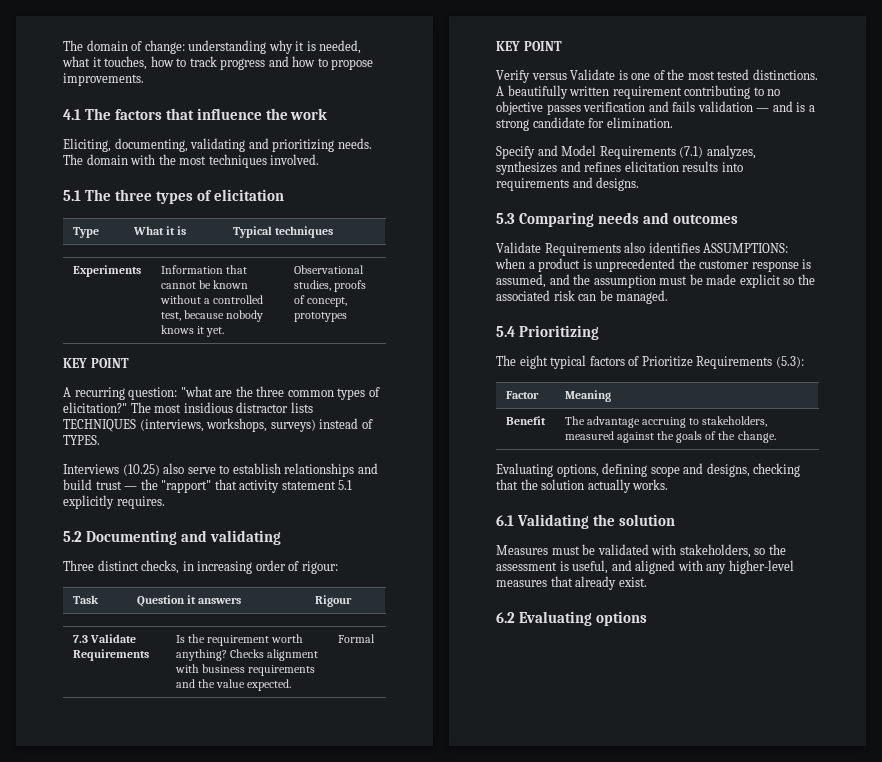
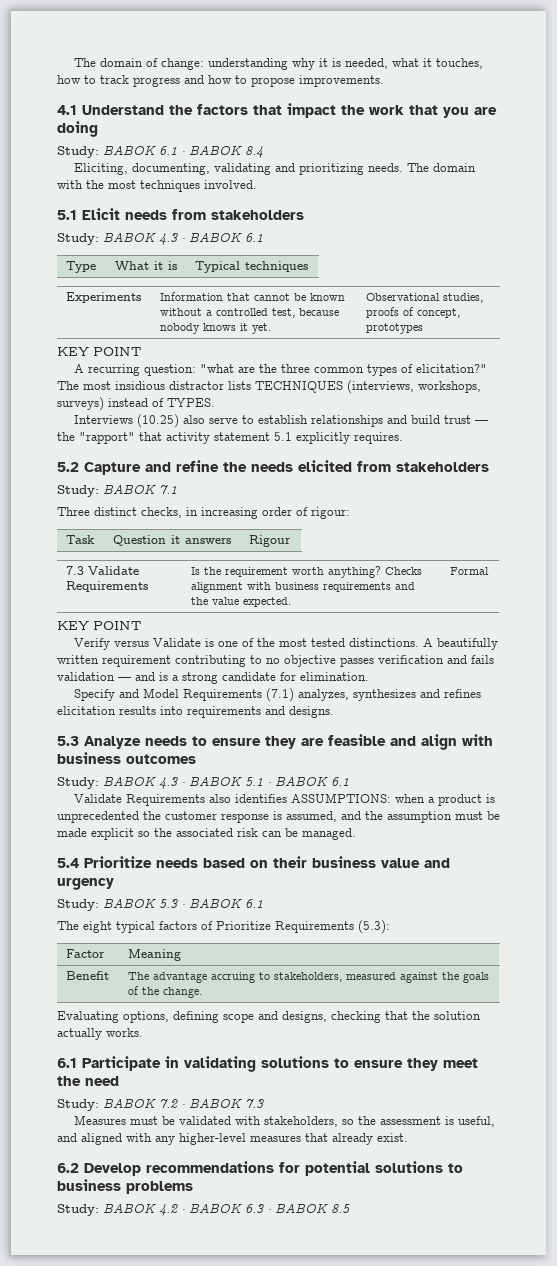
[84,108,111,120] The -> [82,105,193,115] Understand the
[196,108,262,120] influence -> [287,103,336,118] impact
(328, 114) none -> [409,105,497,118] [57,121,98,137] [57,145,263,158] that you are doing // Study: BABOK 6.1 · BABOK 8.4
[84,189,284,204] The three types of elicitation -> [82,208,304,220] [57,232,263,245] Elicit needs from stakeholders // Study: BABOK 4.3 · BABOK 6.1
[85,530,281,545] Documenting and validating -> [84,460,489,475] [57,484,177,497] Capture and refine the needs elicited from stakeholders // Study: BABOK 7.1
[518,212,738,227] Comparing needs and outcomes -> [84,734,493,750] [57,752,196,764] [57,776,349,789] Analyze needs to ensure they are feasible and align with business outcomes // Study: BABOK 4.3 · BABOK 5.1 · BABOK 6.1
[518,325,599,340] Prioritizing -> [84,856,450,868] [57,878,114,890] [57,898,263,911] Prioritize needs based on their business value and urgency // Study: BABOK 5.3 · BABOK 6.1
[516,514,675,529] Validating the solution -> [82,1056,478,1072] [57,1076,119,1086] [57,1098,264,1111] Participate in validating solutions to ensure they meet the need // Study: BABOK 7.2 · BABOK 7.3
[518,611,647,626] Evaluating options -> [84,1161,463,1176] [57,1179,193,1194] [57,1203,350,1216] Develop recommendations for potential solutions to business problems // Study: BABOK 4.2 · BABOK 6.3 · BABOK 8.5

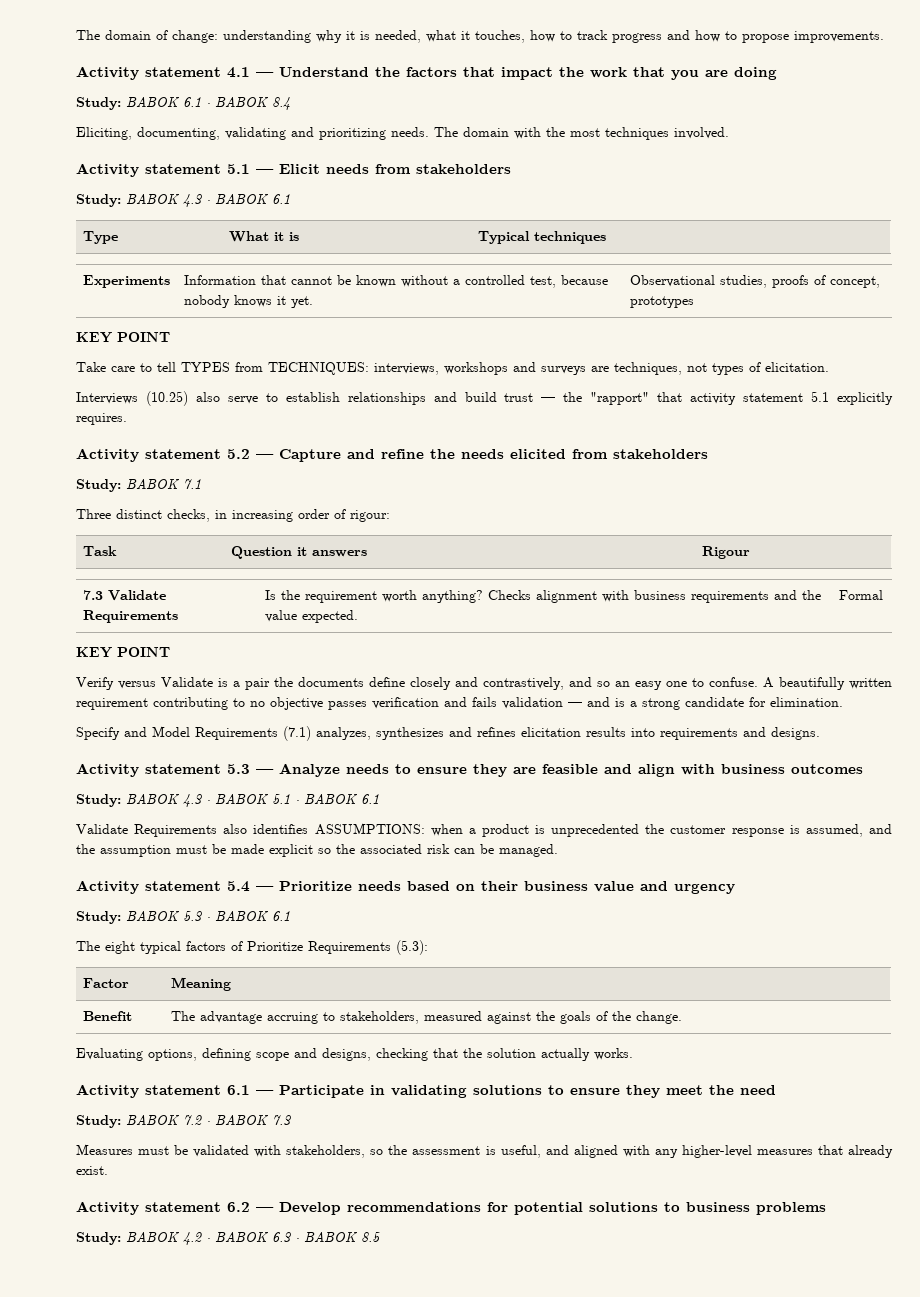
[57,105,77,115] 4.1 -> [76,66,274,80] Activity statement 4.1 —
[57,210,77,220] 5.1 -> [76,163,274,177] Activity statement 5.1 —
[73,364,487,376] [57,380,481,394] [57,397,215,411] A recurring question: "what are the three common types of elicitation?" The most insidious distractor lists TECHNIQUES (interviews, workshops, surveys) instead of TYPES. -> [76,362,829,375] Take care to tell TYPES from TECHNIQUES: interviews, workshops and surveys are techniques, not types of elicitation.
[57,462,79,472] 5.2 -> [76,448,274,462] Activity statement 5.2 —
[217,638,419,647] one of the most tested distinctions. -> [233,677,758,690] a pair the documents define closely and contrastively, and so an easy one to confuse.
[57,736,79,746] 5.3 -> [76,763,274,777] Activity statement 5.3 —
[57,858,79,868] 5.4 -> [76,880,274,894] Activity statement 5.4 —
[57,1058,77,1068] 6.1 -> [76,1084,274,1098] Activity statement 6.1 —
[57,1163,79,1173] 6.2 -> [76,1201,274,1215] Activity statement 6.2 —

